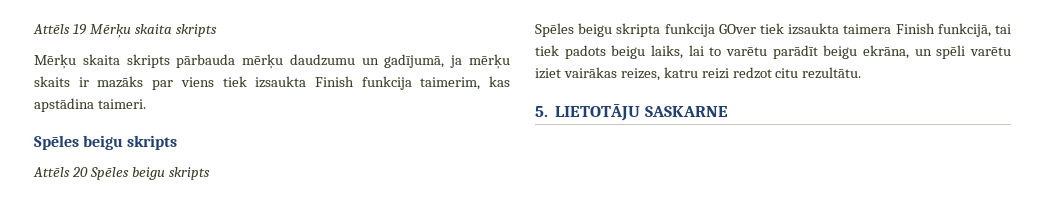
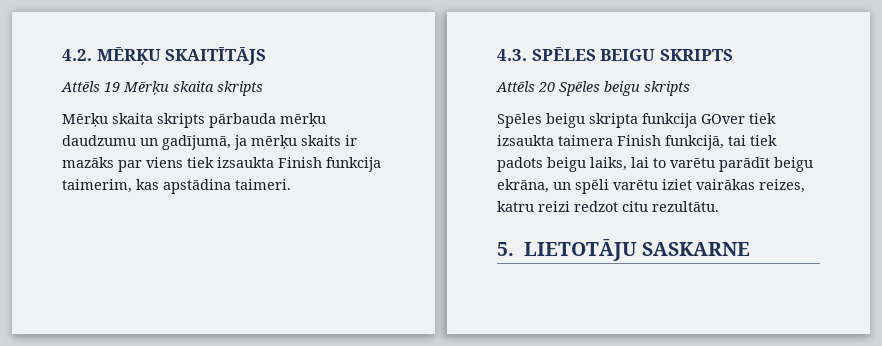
(33, 29) none -> [62,47,267,65] 4.2. MĒRĶU SKAITĪTĀJS //
[34,135,178,150] Spēles beigu skripts -> [497,47,733,61] 4.3. SPĒLES BEIGU SKRIPTS

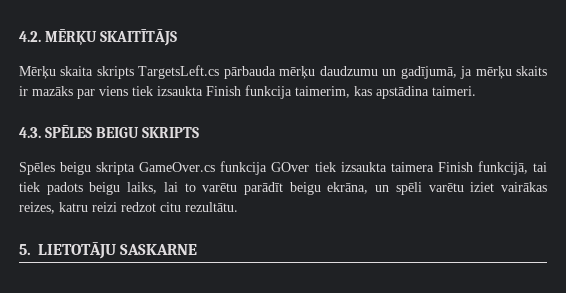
[61,81,263,96] [62,113,205,128] Attēls 19 Mērķu skaita skripts // Mērķu skaita skripts -> [19,65,220,79] Mērķu skaita skripts TargetsLeft.cs
[496,81,690,96] // Attēls 20 Spēles beigu skripts -> (199, 132) none
(638, 120) none -> [139,162,216,172] GameOver.cs

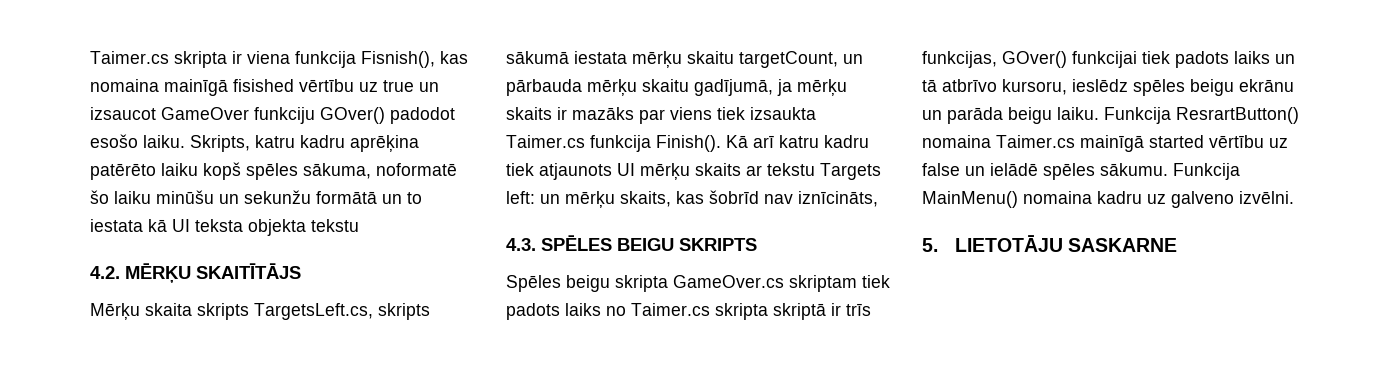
(19, 36) none -> [90,51,468,68] [90,79,439,96] [90,107,455,124] [90,134,419,152] [90,162,457,180] [90,190,422,204] [90,219,359,236] Taimer.cs skripta ir viena funkcija Fisnish(), kas nomaina mainīgā fisished vērtību uz true un izsaucot GameOver funkciju GOver() padodot esošo laiku. Skripts, katru kadru aprēķina patērēto laiku kopš spēles sākuma, noformatē šo laiku minūšu un sekunžu formātā un to iestata kā UI teksta objekta tekstu //
[138,65,397,79] TargetsLeft.cs pārbauda mērķu daudzumu un -> [254,303,430,320] [506,51,863,68] [506,79,689,96] TargetsLeft.cs, skripts sākumā iestata mērķu skaitu targetCount, un pārbauda mērķu skaitu
[206,85,476,99] Finish funkcija taimerim, kas apstādina taimeri. -> [506,135,869,152] [506,163,881,180] [506,190,878,208] Taimer.cs funkcija Finish(). Kā arī katru kadru tiek atjaunots UI mērķu skaits ar tekstu Targets left: un mērķu skaits, kas šobrīd nav iznīcināts,
[220,161,547,175] [19,182,547,195] [19,202,238,214] funkcija GOver tiek izsaukta taimera Finish funkcijā, tai tiek padots beigu laiks, lai to varētu parādīt beigu ekrāna, un spēli varētu iziet vairākas reizes, katru reizi redzot citu rezultātu. -> [789,275,890,292] [506,303,871,320] [922,51,1295,68] [922,79,1294,96] [922,107,1299,124] [922,135,1288,152] [922,163,1240,180] [922,191,1294,208] skriptam tiek padots laiks no Taimer.cs skripta skriptā ir trīs funkcijas, GOver() funkcijai tiek padots laiks un tā atbrīvo kursoru, ieslēdz spēles beigu ekrānu un parāda beigu laiku. Funkcija ResrartButton() nomaina Taimer.cs mainīgā started vērtību uz false un ielādē spēles sākumu. Funkcija MainMenu() nomaina kadru uz galveno izvēlni.

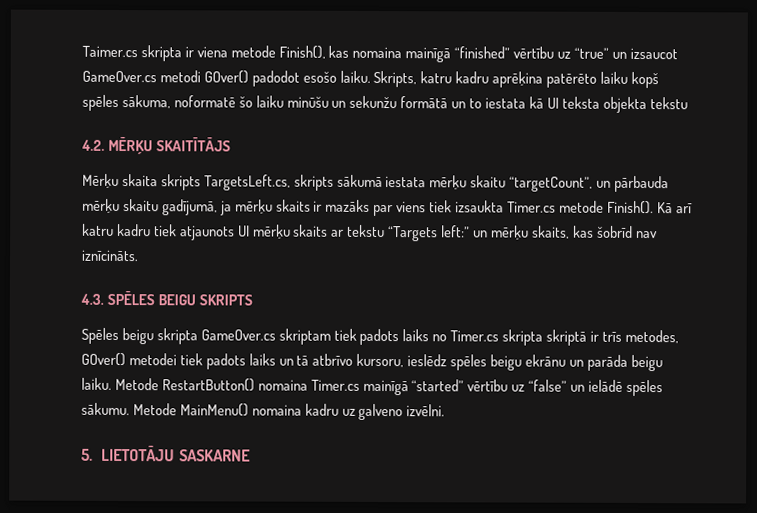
[295,51,435,68] funkcija Fisnish(), -> [230,45,326,59] metode Finish(),
[233,79,414,92] fisished vērtību uz true -> [454,46,609,59] “finished” vērtību uz “true”
[161,107,315,124] GameOver funkciju -> [82,70,201,83] GameOver.cs metodi
[739,51,838,68] targetCount, -> [509,176,594,192] “targetCount”,
[506,135,651,152] Taimer.cs funkcija -> [506,200,604,213] Timer.cs metode
[820,163,881,180] [506,191,535,204] Targets left: -> [388,225,471,242] “Targets left:”
[798,191,878,207] iznīcināts, -> [81,249,139,262] iznīcināts.
[631,303,710,316] Taimer.cs -> [450,330,500,342] Timer.cs
[922,51,1137,68] funkcijas, GOver() funkcijai -> [624,329,679,344] [81,352,177,367] metodes, GOver() metodei
[1104,107,1299,124] [922,135,1288,152] [922,163,960,176] Funkcija ResrartButton() nomaina Taimer.cs mainīgā started vērtību uz false -> [114,377,568,396] Metode RestartButton() nomaina Timer.cs mainīgā “started” vērtību uz “false”
[1173,163,1240,180] Funkcija -> [132,403,177,416] Metode

